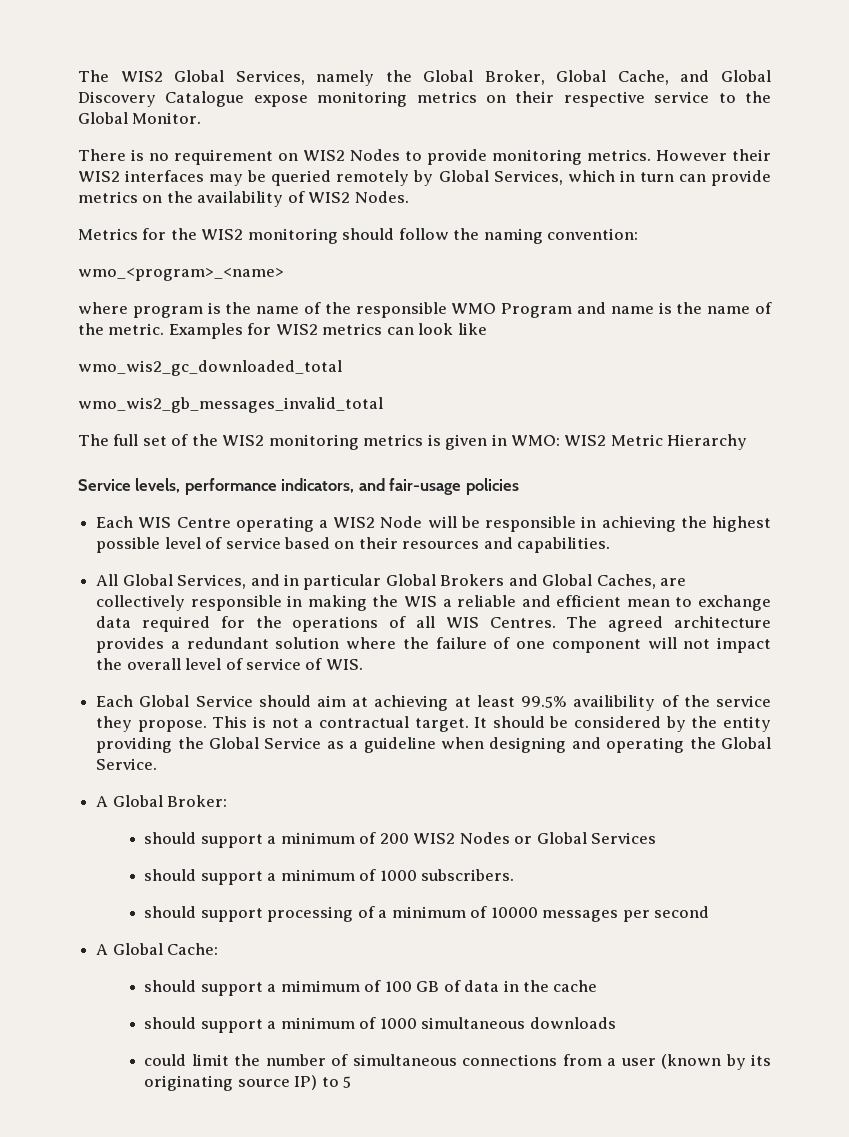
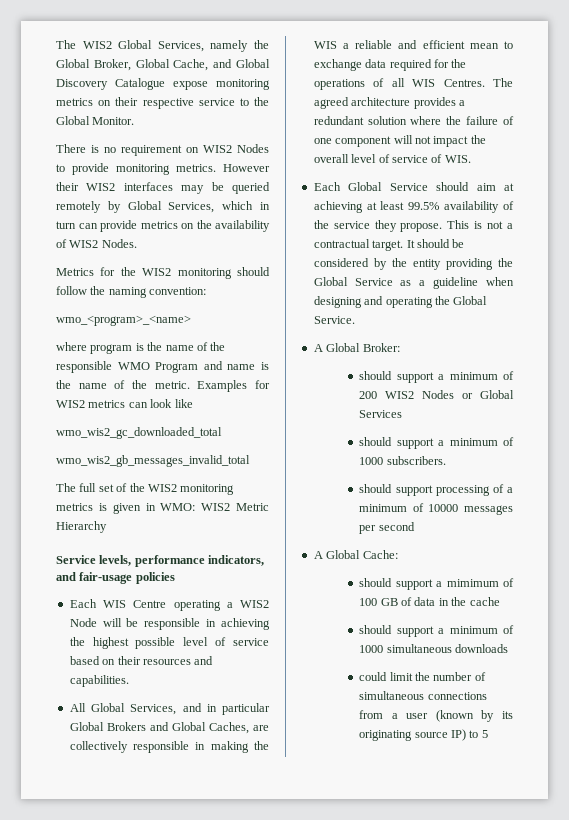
[573,695,656,711] availibility -> [444,201,500,213] availability

